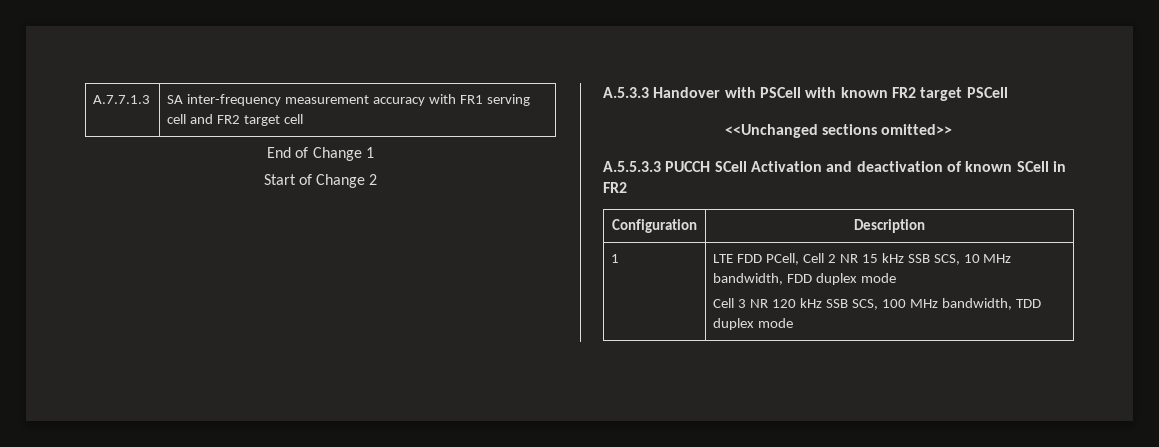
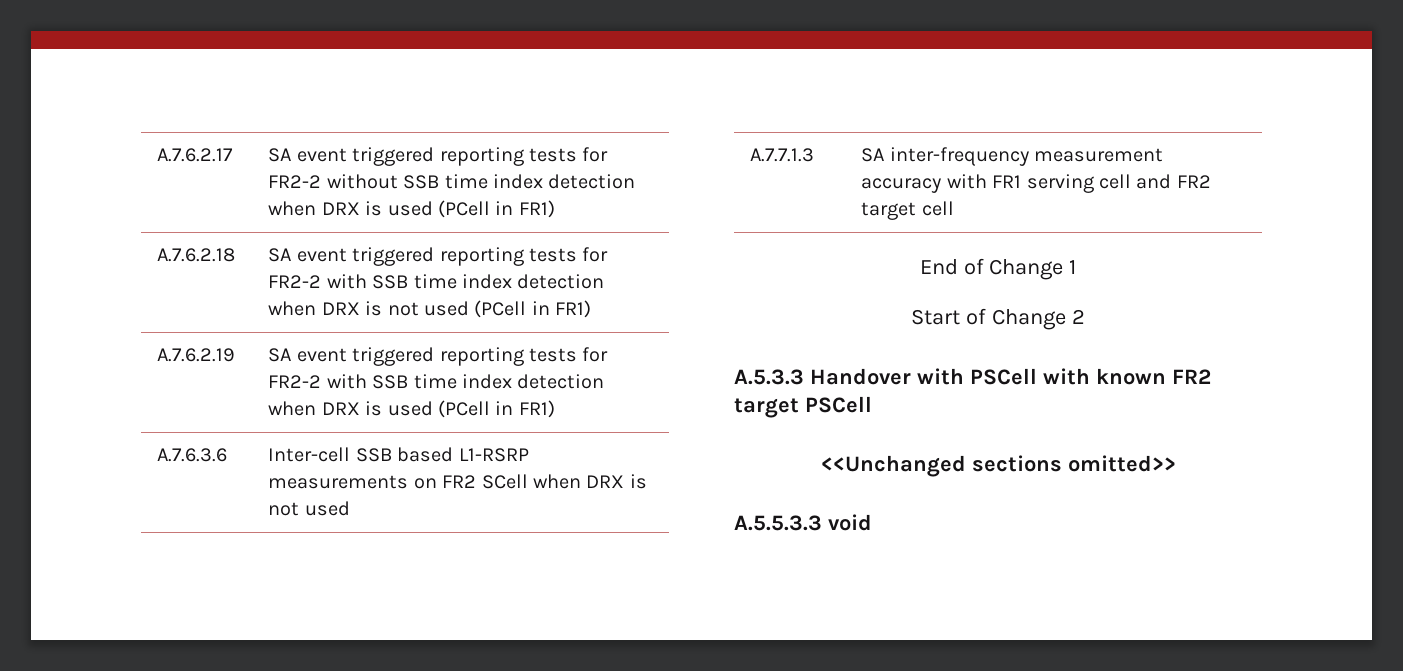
(93, 99) none -> [157,148,234,162] [268,147,609,166] [268,174,636,189] [268,200,555,218] [157,248,236,262] [268,247,609,266] [268,274,605,289] [268,300,592,318] [157,348,236,362] [268,347,609,366] [268,374,605,389] [268,400,555,418] [157,448,228,462] [268,447,529,462] [268,474,647,489] [268,501,350,516] A.7.6.2.17 | SA event triggered reporting tests for FR2-2 without SSB time index detection when DRX is used (PCell in FR1) // A.7.6.2.18 | SA event triggered reporting tests for FR2-2 with SSB time index detection when DRX is not used (PCell in FR1) // A.7.6.2.19 | SA event triggered reporting tests for FR2-2 with SSB time index detection when DRX is used (PCell in FR1) // A.7.6.3.6 | Inter-cell SSB based L1-RSRP measurements on FR2 SCell when DRX is not used //
[665,161,1066,172] [603,182,627,193] [612,219,697,233] [854,219,925,233] [611,254,620,263] [713,253,1012,265] [713,273,897,285] [713,298,1041,310] [713,318,794,330] PUCCH SCell Activation and deactivation of known SCell in FR2 // Configuration | Description // 1 | LTE FDD PCell, Cell 2 NR 15 kHz SSB SCS, 10 MHz bandwidth, FDD duplex mode // Cell 3 NR 120 kHz SSB SCS, 100 MHz bandwidth, TDD duplex mode -> [828,514,872,531] void

